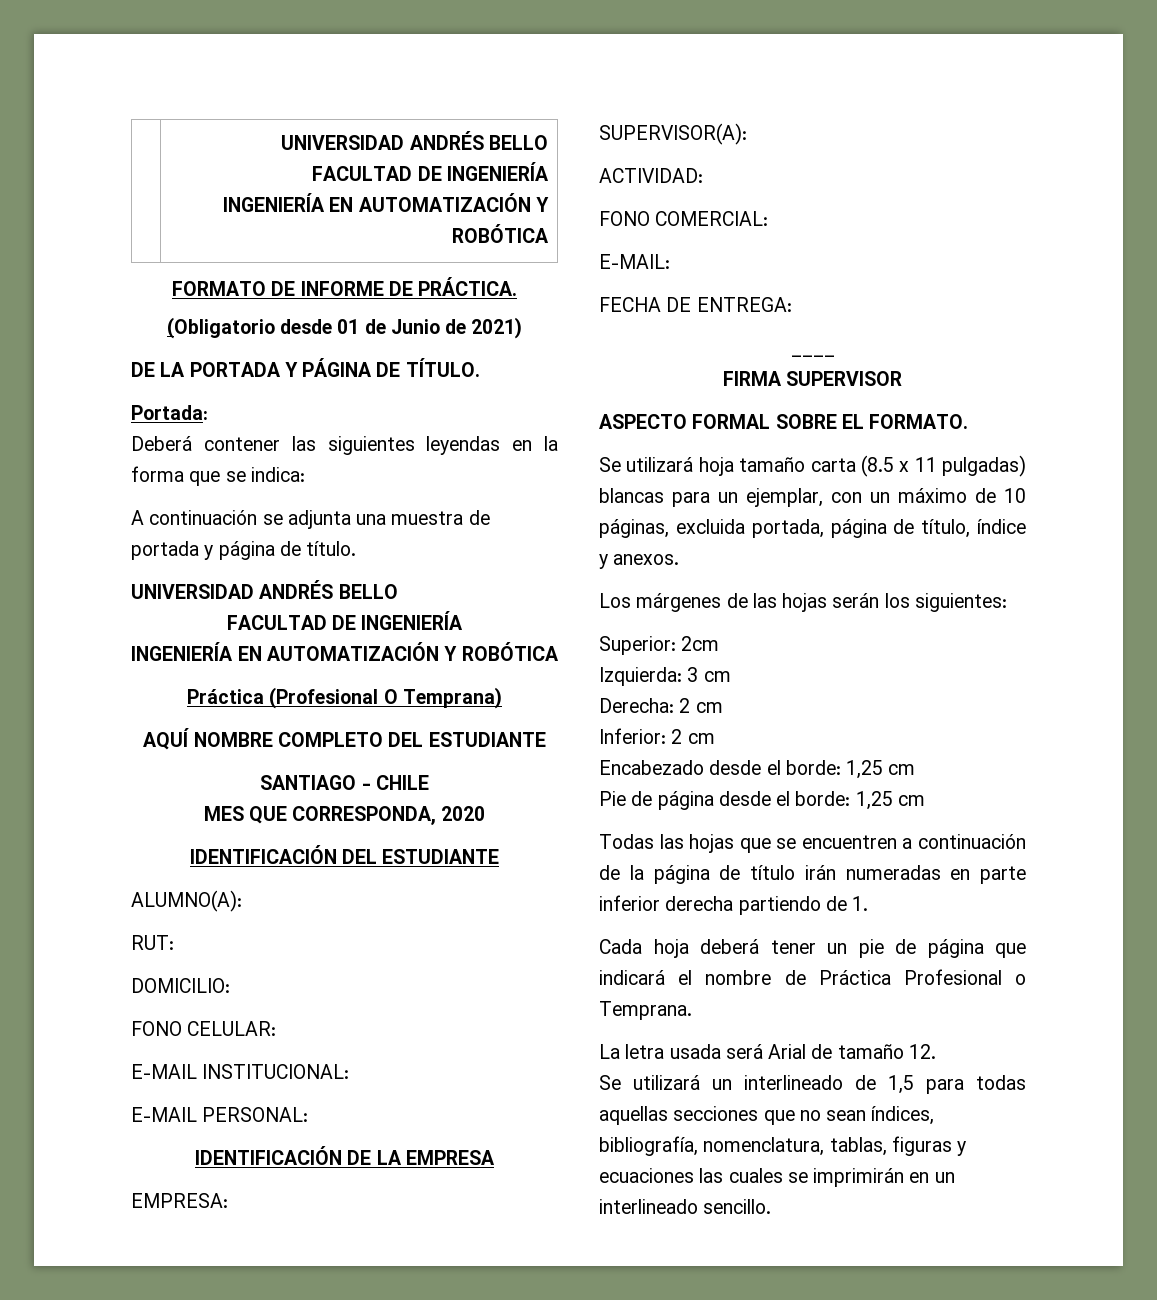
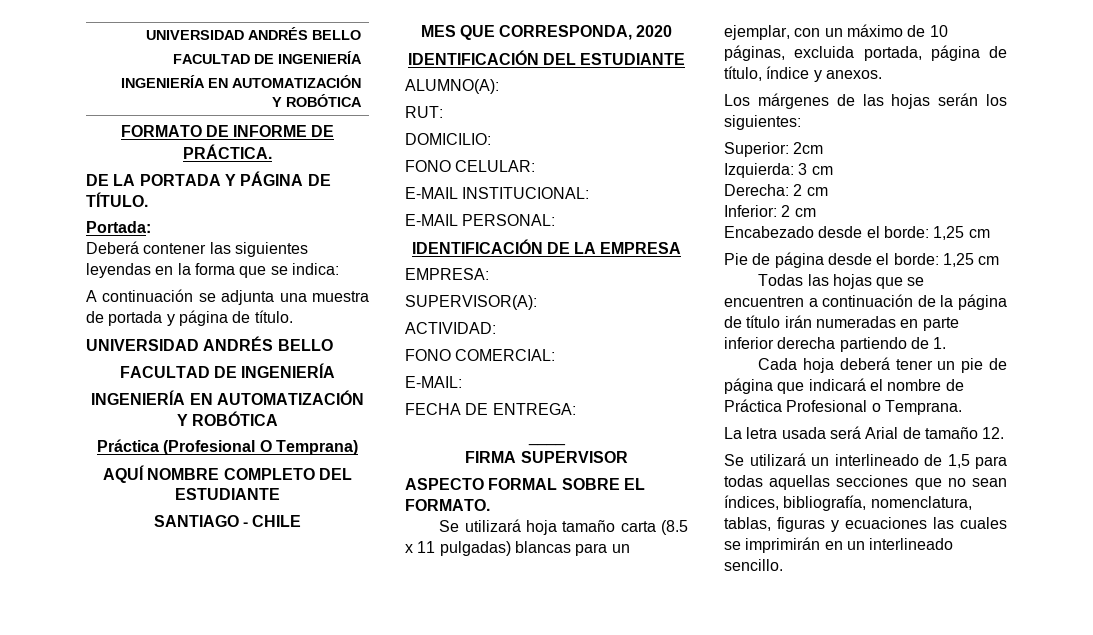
[166,317,523,339] // (Obligatorio desde 01 de Junio de 2021) -> (272, 151) none

